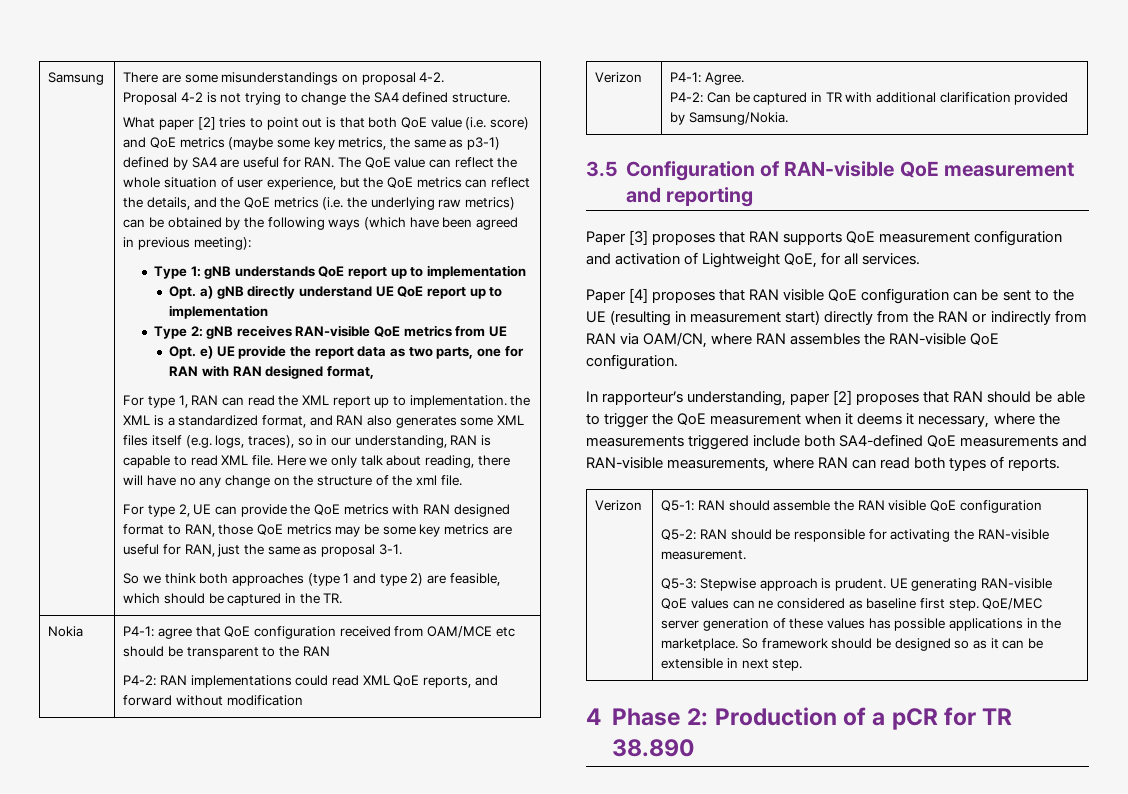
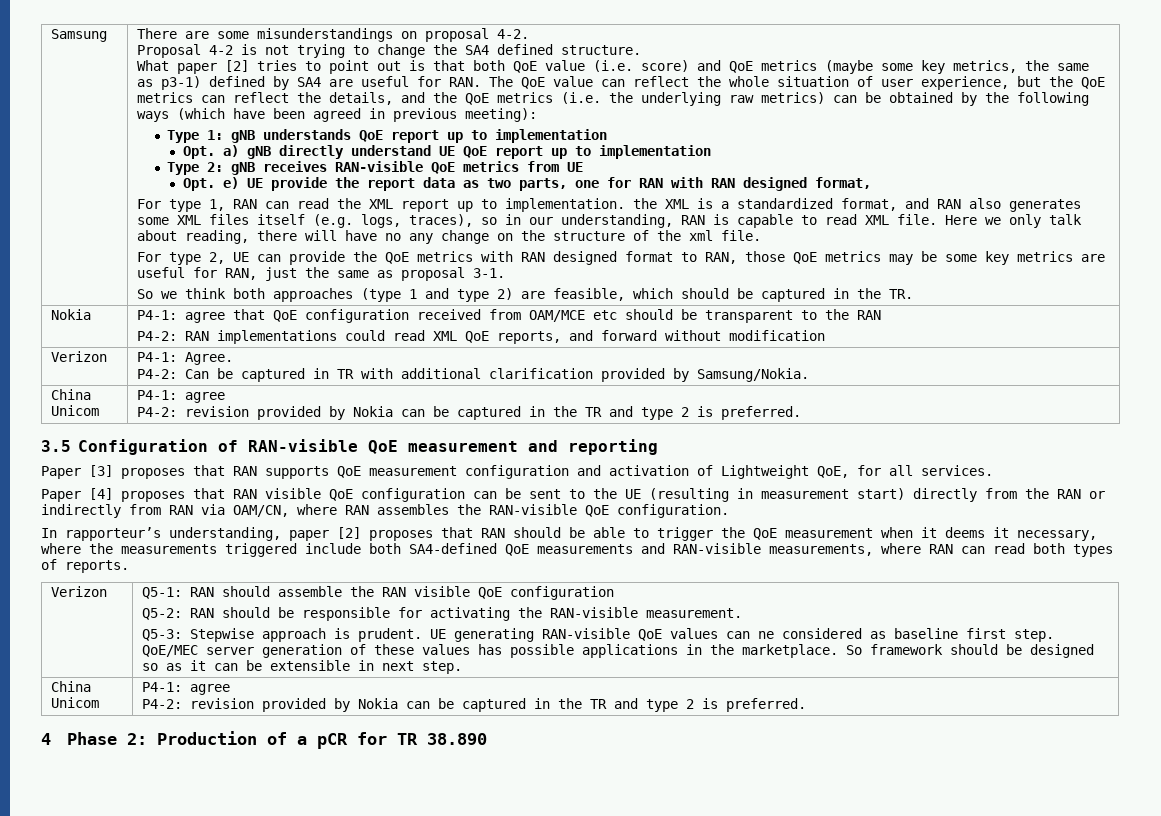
(789, 118) none -> [50,389,91,400] [50,405,99,416] [136,390,225,403] [136,406,801,420] // China Unicom | P4-1: agree // P4-2: revision provided by Nokia can be captured in the TR and type 2 is preferred.
(803, 665) none -> [50,681,91,692] [50,697,99,708] [141,682,230,695] [141,698,806,712] // China Unicom | P4-1: agree // P4-2: revision provided by Nokia can be captured in the TR and type 2 is preferred.

